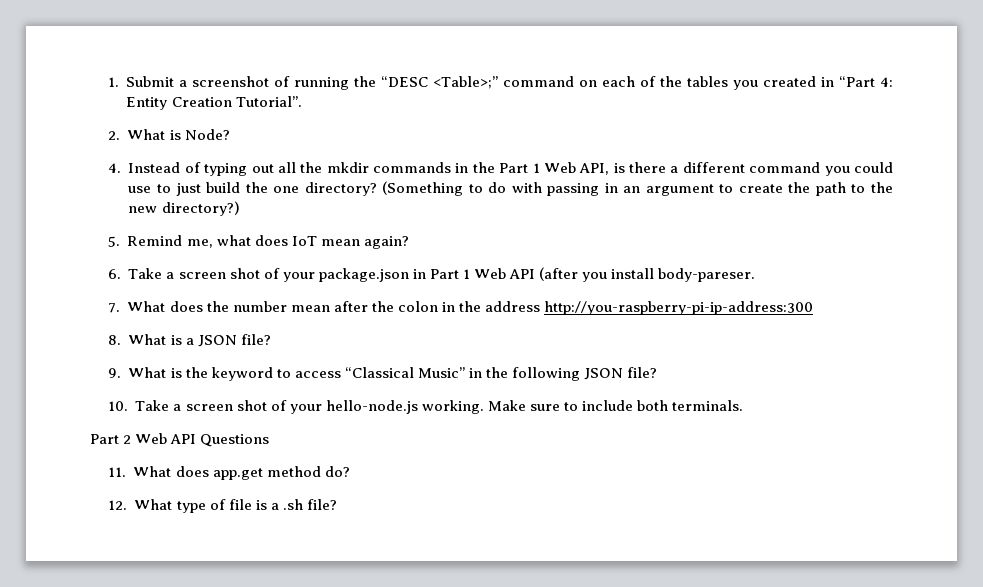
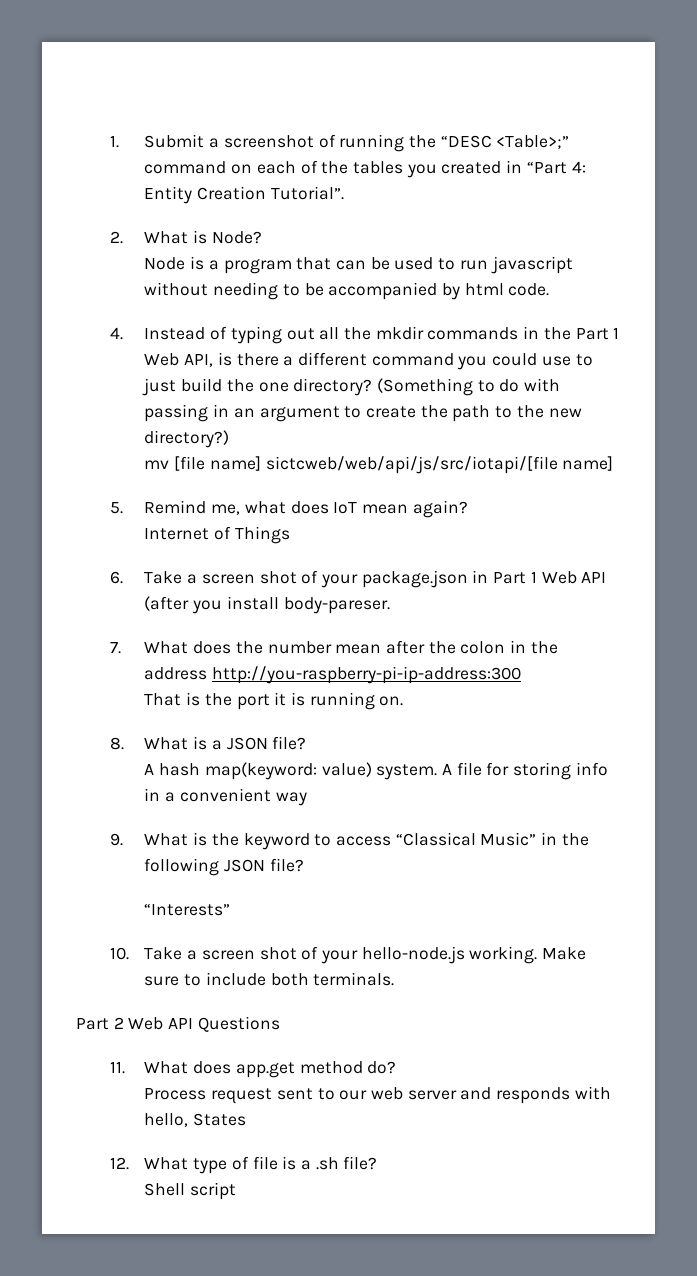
(230, 134) none -> [144,256,573,274] [144,282,550,300] // Node is a program that can be used to run javascript without needing to be accompanied by html code.
(240, 208) none -> [144,456,614,474] // mv [file name] sictcweb/web/api/js/src/iotapi/[file name]
(409, 242) none -> [144,526,290,544] // Internet of Things
(813, 308) none -> [144,692,404,710] // That is the port it is running on.
(271, 339) none -> [144,762,608,780] [144,788,307,806] // A hash map(keyword: value) system. A file for storing info in a convenient way
(658, 372) none -> [144,904,231,916] // “Interests”
(350, 471) none -> [144,1086,611,1104] [144,1113,247,1127] // Process request sent to our web server and responds with hello, States
(337, 504) none -> [144,1182,237,1200] // Shell script

